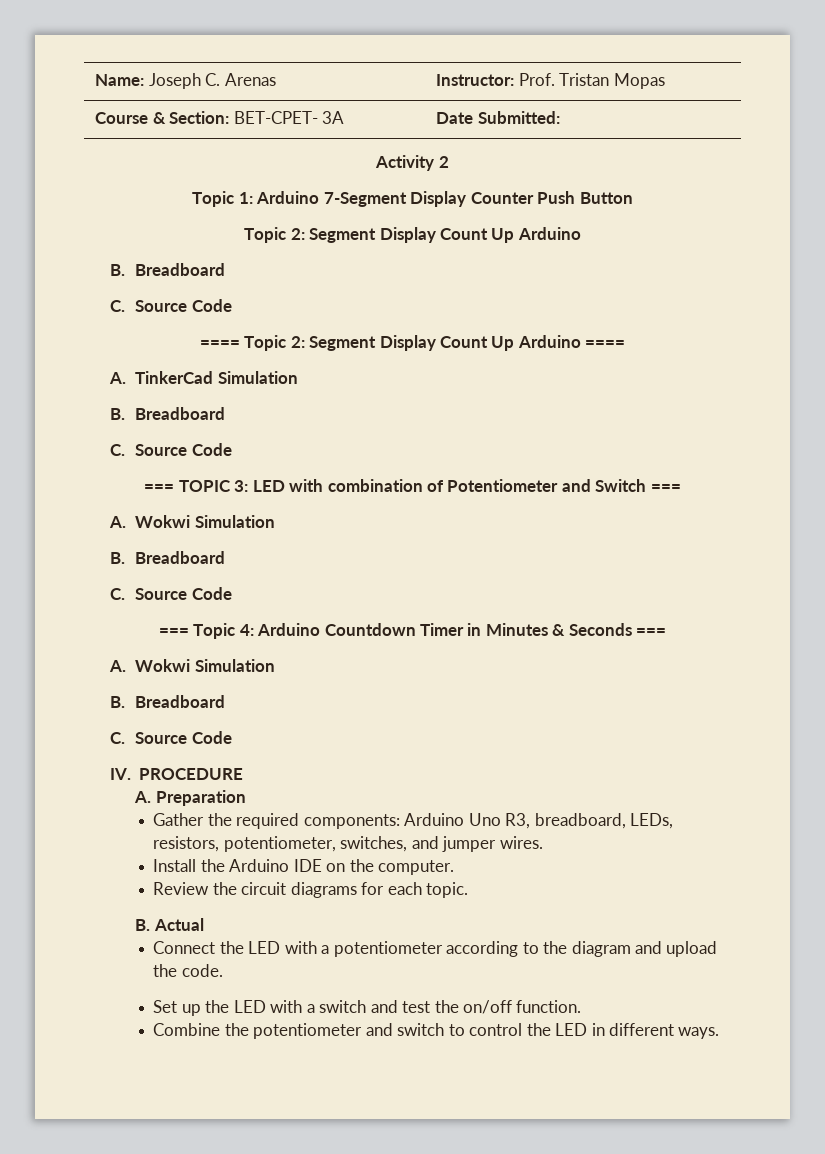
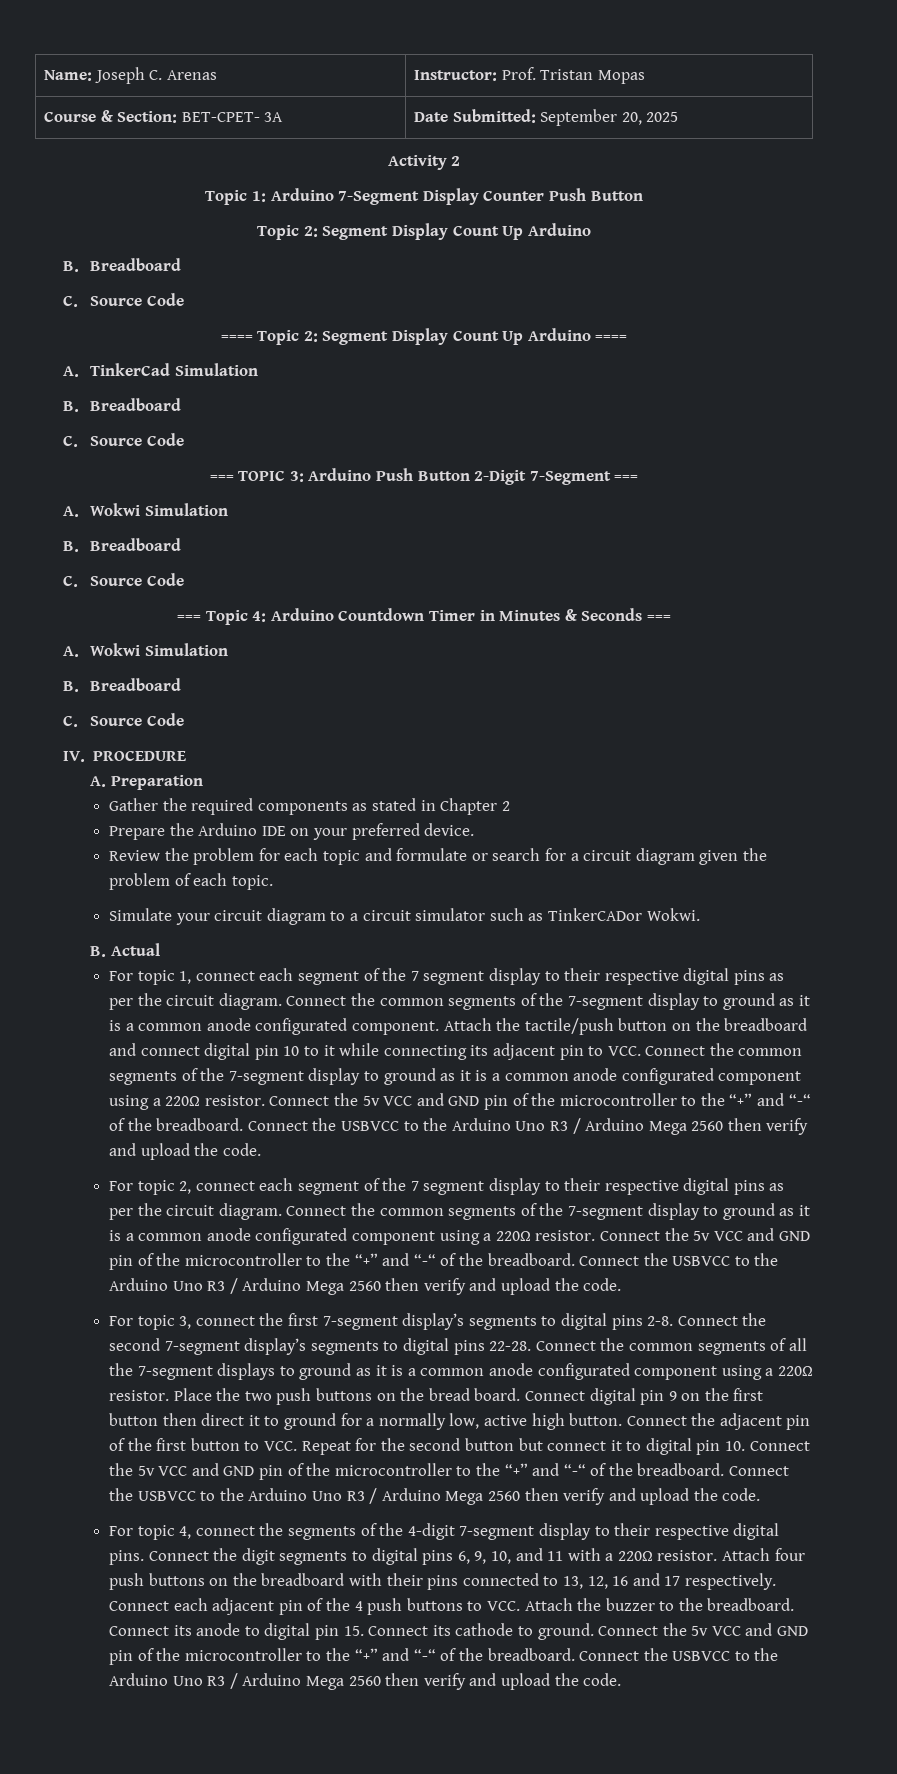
(560, 117) none -> [540,109,679,126] September 20, 2025
[252,479,647,492] LED with combination of Potentiometer and Switch -> [308,468,611,485] Arduino Push Button 2-Digit 7-Segment
[303,813,674,829] [153,836,543,852] [153,859,197,872] components: Arduino Uno R3, breadboard, LEDs, resistors, potentiometer, switches, and jumper wires. // Install -> [257,798,510,815] [109,826,166,840] components as stated in Chapter 2 // Prepare
[349,859,455,875] the computer. -> [312,823,475,840] your preferred device.
[241,882,469,898] [135,918,204,931] [153,941,718,957] [153,964,223,977] [153,1000,582,1016] [153,1023,720,1039] circuit diagrams for each topic. // B. Actual // Connect the LED with a potentiometer according to the diagram and upload the code. // Set up the LED with a switch and test the on/off function. // Combine the potentiometer and switch to control the LED in different ways. -> [193,848,767,865] [109,873,273,890] [109,908,700,925] [90,943,160,957] [109,968,785,985] [109,993,810,1010] [109,1018,808,1035] [109,1043,803,1060] [109,1068,802,1085] [109,1093,811,1110] [109,1118,809,1135] [109,1143,261,1160] [109,1178,785,1195] [109,1203,810,1220] [109,1228,810,1245] [109,1253,779,1270] [109,1278,622,1295] [109,1313,767,1330] [109,1338,807,1355] [109,1363,813,1380] [109,1388,764,1405] [109,1413,811,1430] [109,1438,810,1455] [109,1463,790,1480] [109,1488,761,1505] [109,1523,780,1540] [109,1548,805,1565] [109,1573,776,1590] [109,1598,795,1615] [109,1623,809,1640] [109,1648,779,1665] [109,1673,622,1690] problem for each topic and formulate or search for a circuit diagram given the problem of each topic. // Simulate your circuit diagram to a circuit simulator such as TinkerCADor Wokwi. // B. Actual // For topic 1, connect each segment of the 7 segment display to their respective digital pins as per the circuit diagram. Connect the common segments of the 7-segment display to ground as it is a common anode configurated component. Attach the tactile/push button on the breadboard and connect digital pin 10 to it while connecting its adjacent pin to VCC. Connect the common segments of the 7-segment display to ground as it is a common anode configurated component using a 220Ω resistor. Connect the 5v VCC and GND pin of the microcontroller to the “+” and “-“ of the breadboard. Connect the USBVCC to the Arduino Uno R3 / Arduino Mega 2560 then verify and upload the code. // For topic 2, connect each segment of the 7 segment display to their respective digital pins as per the circuit diagram. Connect the common segments of the 7-segment display to ground as it is a common anode configurated component using a 220Ω resistor. Connect the 5v VCC and GND pin of the microcontroller to the “+” and “-“ of the breadboard. Connect the USBVCC to the Arduino Uno R3 / Arduino Mega 2560 then verify and upload the code. // For topic 3, connect the first 7-segment display’s segments to digital pins 2-8. Connect the second 7-segment display’s segments to digital pins 22-28. Connect the common segments of all the 7-segment displays to ground as it is a common anode configurated component using a 220Ω resistor. Place the two push buttons on the bread board. Connect digital pin 9 on the first button then direct it to ground for a normally low, active high button. Connect the adjacent pin of the first button to VCC. Repeat for the second button but connect it to digital pin 10. Connect the 5v VCC and GND pin of the microcontroller to the “+” and “-“ of the breadboard. Connect the USBVCC to the Arduino Uno R3 / Arduino Mega 2560 then verify and upload the code. // For topic 4, connect the segments of the 4-digit 7-segment display to their respective digital pins. Connect the digit segments to digital pins 6, 9, 10, and 11 with a 220Ω resistor. Attach four push buttons on the breadboard with their pins connected to 13, 12, 16 and 17 respectively. Connect each adjacent pin of the 4 push buttons to VCC. Attach the buzzer to the breadboard. Connect its anode to digital pin 15. Connect its cathode to ground. Connect the 5v VCC and GND pin of the microcontroller to the “+” and “-“ of the breadboard. Connect the USBVCC to the Arduino Uno R3 / Arduino Mega 2560 then verify and upload the code.

